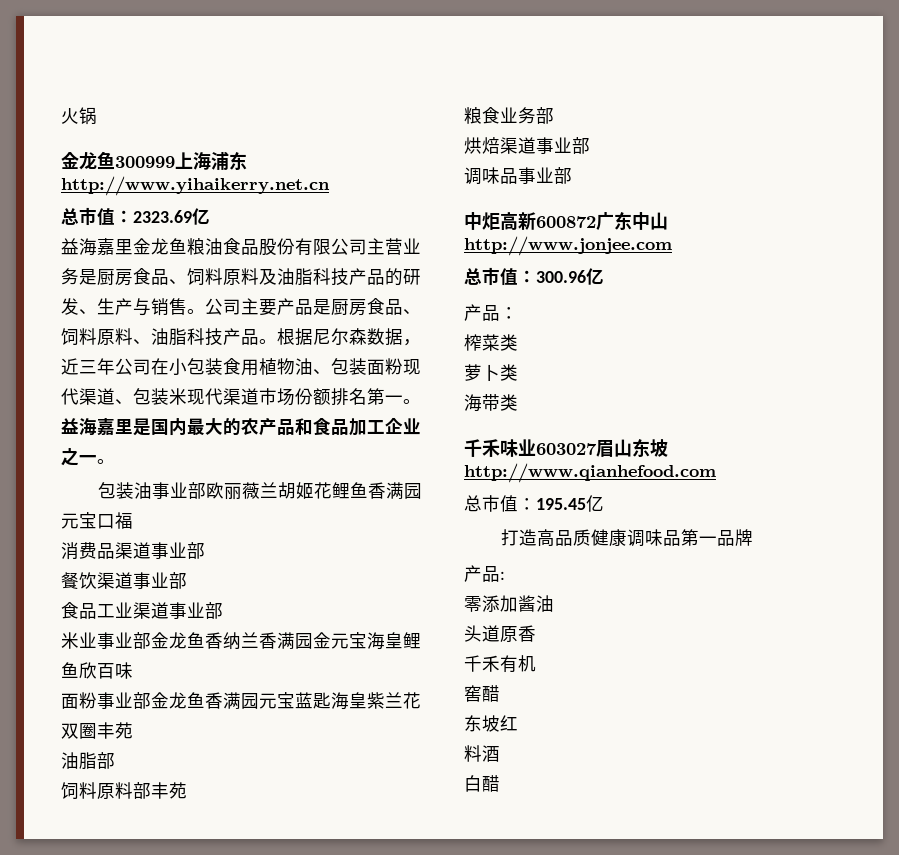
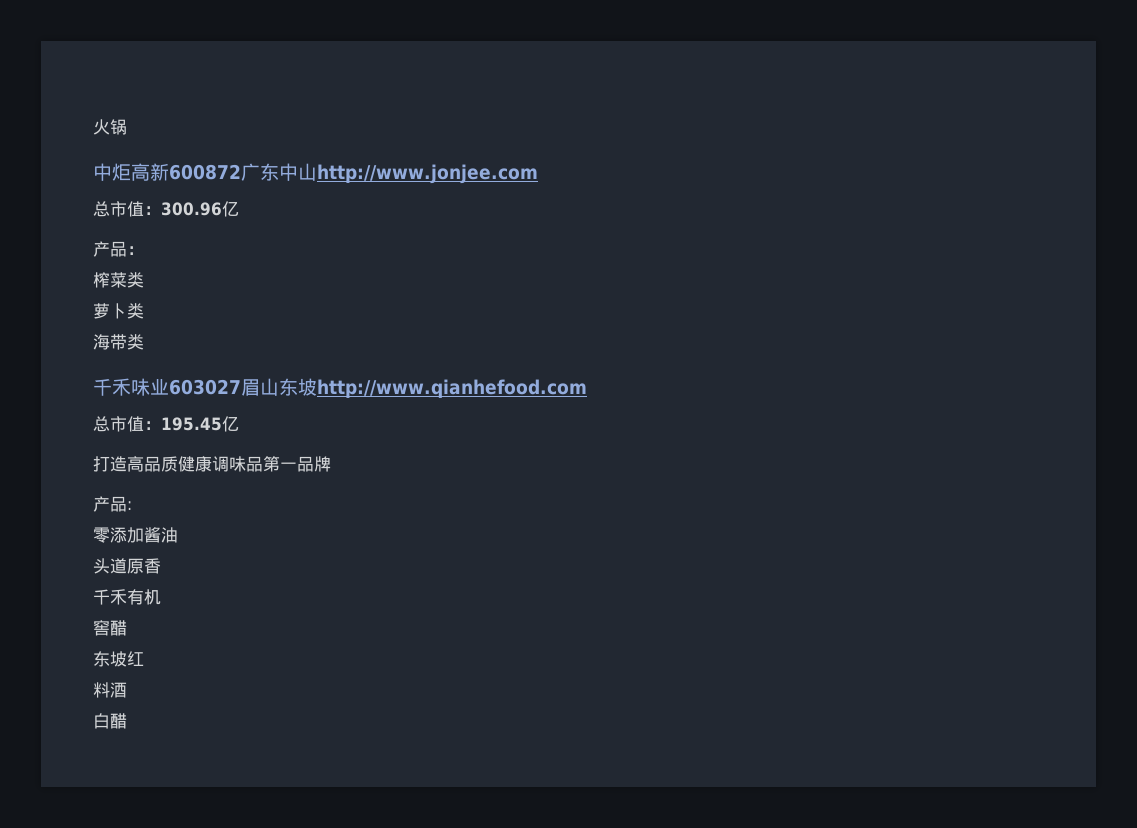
[61,151,247,170] [61,176,330,196] [61,207,210,226] [61,238,421,256] [61,268,421,286] [61,298,421,316] [61,328,421,346] [61,358,421,376] [61,388,421,406] [61,417,421,436] [61,448,115,466] [98,482,423,500] [61,512,133,529] [61,542,205,560] [61,572,187,589] [61,602,223,619] [61,632,421,650] [61,662,133,679] [61,692,421,710] [61,722,133,739] [61,752,115,770] [61,782,187,799] [464,107,554,124] [464,137,590,154] [464,167,572,185] // 金龙鱼300999上海浦东http://www.yihaikerry.net.cn // 总市值：2323.69亿 // 益海嘉里金龙鱼粮油食品股份有限公司主营业务是厨房食品、饲料原料及油脂科技产品的研发、生产与销售。公司主要产品是厨房食品、饲料原料、油脂科技产品。根据尼尔森数据，近三年公司在小包装食用植物油、包装面粉现代渠道、包装米现代渠道市场份额排名第一。益海嘉里是国内最大的农产品和食品加工企业之一。 // 包装油事业部欧丽薇兰胡姬花鲤鱼香满园元宝口福 // 消费品渠道事业部 // 餐饮渠道事业部 // 食品工业渠道事业部 // 米业事业部金龙鱼香纳兰香满园金元宝海皇鲤鱼欣百味 // 面粉事业部金龙鱼香满园元宝蓝匙海皇紫兰花双圈丰苑 // 油脂部 // 饲料原料部丰苑 // 粮食业务部 // 烘焙渠道事业部 // 调味品事业部 -> (127, 127) none

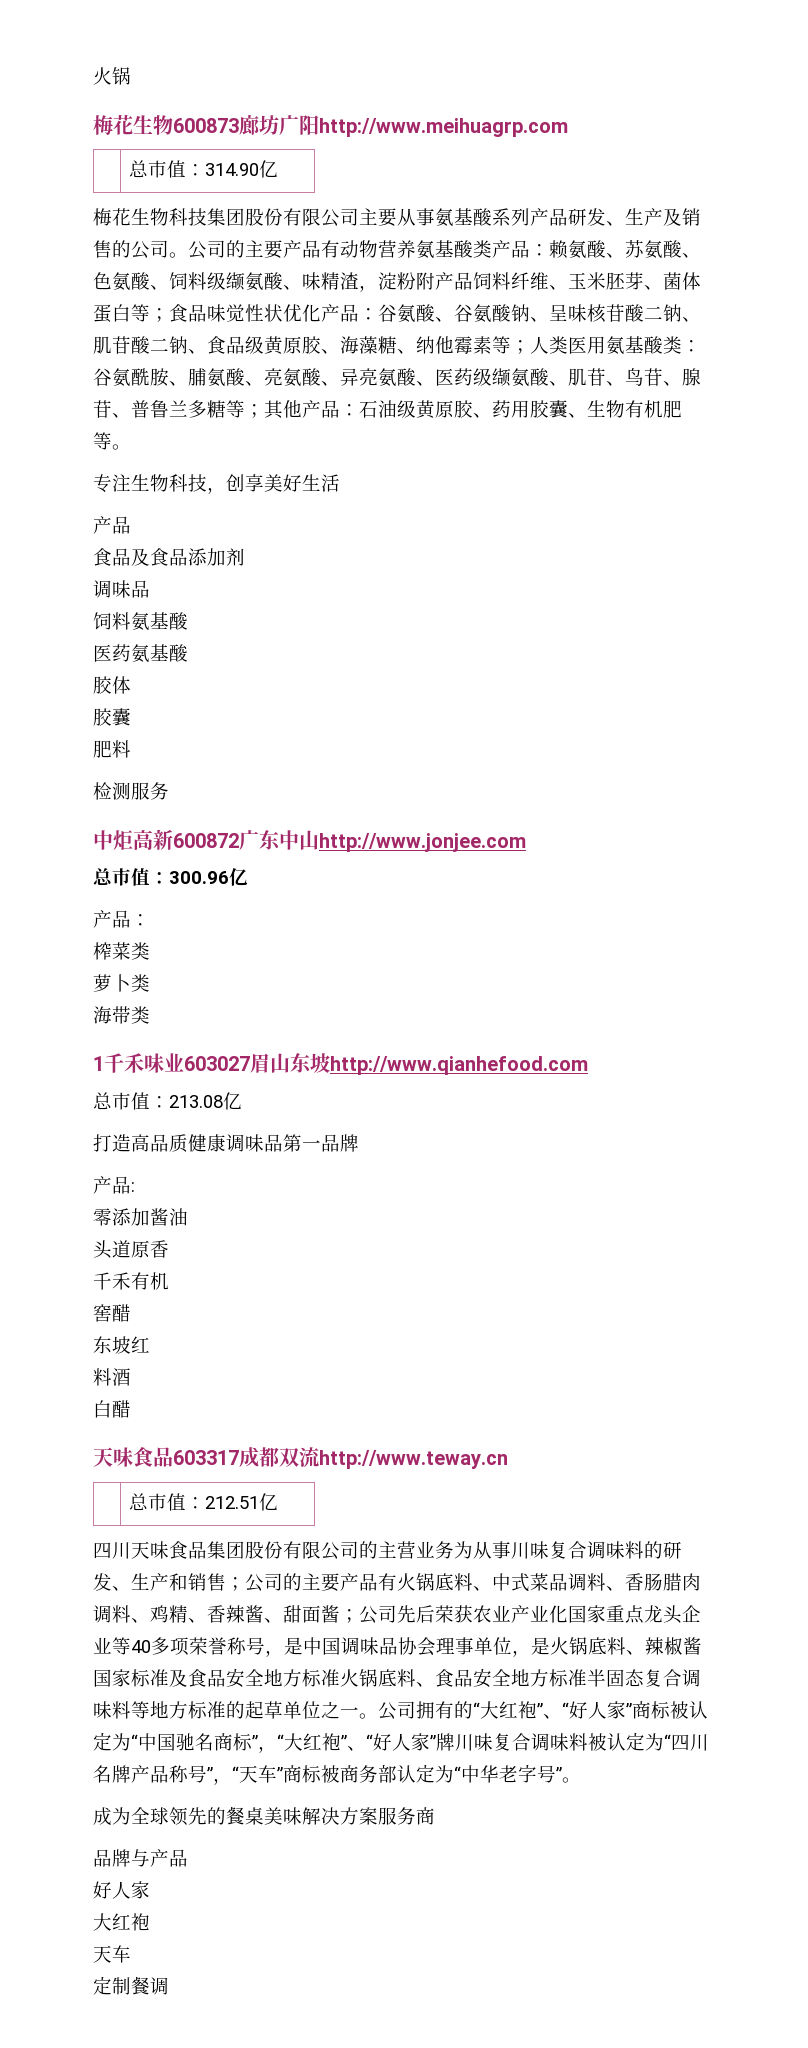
[93,119,127,135] 火锅 -> [93,67,131,85] [93,114,568,137] [129,160,279,178] [93,208,701,227] [93,240,701,259] [93,272,701,292] [93,304,701,323] [93,336,701,355] [93,368,701,387] [93,400,682,419] [93,432,131,450] [93,474,340,494] [93,516,131,534] [93,548,245,566] [93,580,150,598] [93,612,188,631] [93,644,188,663] [93,676,131,694] [93,708,131,726] [93,740,131,758] [93,782,169,800] 火锅 // 梅花生物600873廊坊广阳http://www.meihuagrp.com // | 总市值：314.90亿 // 梅花生物科技集团股份有限公司主要从事氨基酸系列产品研发、生产及销售的公司。公司的主要产品有动物营养氨基酸类产品：赖氨酸、苏氨酸、色氨酸、饲料级缬氨酸、味精渣，淀粉附产品饲料纤维、玉米胚芽、菌体蛋白等；食品味觉性状优化产品：谷氨酸、谷氨酸钠、呈味核苷酸二钠、肌苷酸二钠、食品级黄原胶、海藻糖、纳他霉素等；人类医用氨基酸类：谷氨酰胺、脯氨酸、亮氨酸、异亮氨酸、医药级缬氨酸、肌苷、鸟苷、腺苷、普鲁兰多糖等；其他产品：石油级黄原胶、药用胶囊、生物有机肥等。 // 专注生物科技，创享美好生活 // 产品 // 食品及食品添加剂 // 调味品 // 饲料氨基酸 // 医药氨基酸 // 胶体 // 胶囊 // 肥料 // 检测服务
(144, 342) none -> [93,1056,104,1071] 1
[161,417,222,431] 195.45 -> [169,1095,223,1108] 213.08
(127, 721) none -> [93,1447,508,1469] [129,1493,279,1511] [93,1541,682,1560] [93,1573,701,1592] [93,1605,701,1624] [93,1637,702,1657] [93,1668,701,1688] [93,1701,708,1720] [93,1732,709,1753] [93,1764,581,1785] [93,1806,435,1826] [93,1849,188,1867] [93,1881,150,1899] [93,1913,150,1931] [93,1945,131,1963] [93,1976,169,1995] // 天味食品603317成都双流http://www.teway.cn // | 总市值：212.51亿 // 四川天味食品集团股份有限公司的主营业务为从事川味复合调味料的研发、生产和销售；公司的主要产品有火锅底料、中式菜品调料、香肠腊肉调料、鸡精、香辣酱、甜面酱；公司先后荣获农业产业化国家重点龙头企业等40多项荣誉称号，是中国调味品协会理事单位，是火锅底料、辣椒酱国家标准及食品安全地方标准火锅底料、食品安全地方标准半固态复合调味料等地方标准的起草单位之一。公司拥有的“大红袍”、“好人家”商标被认定为“中国驰名商标”，“大红袍”、“好人家”牌川味复合调味料被认定为“四川名牌产品称号”，“天车”商标被商务部认定为“中华老字号”。 // 成为全球领先的餐桌美味解决方案服务商 // 品牌与产品 // 好人家 // 大红袍 // 天车 // 定制餐调

